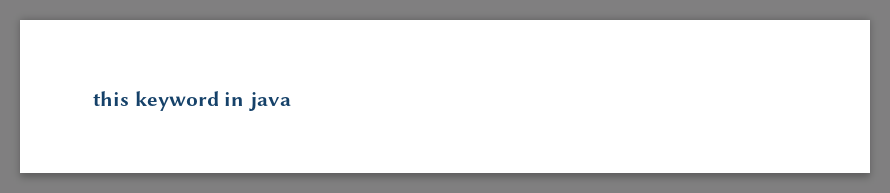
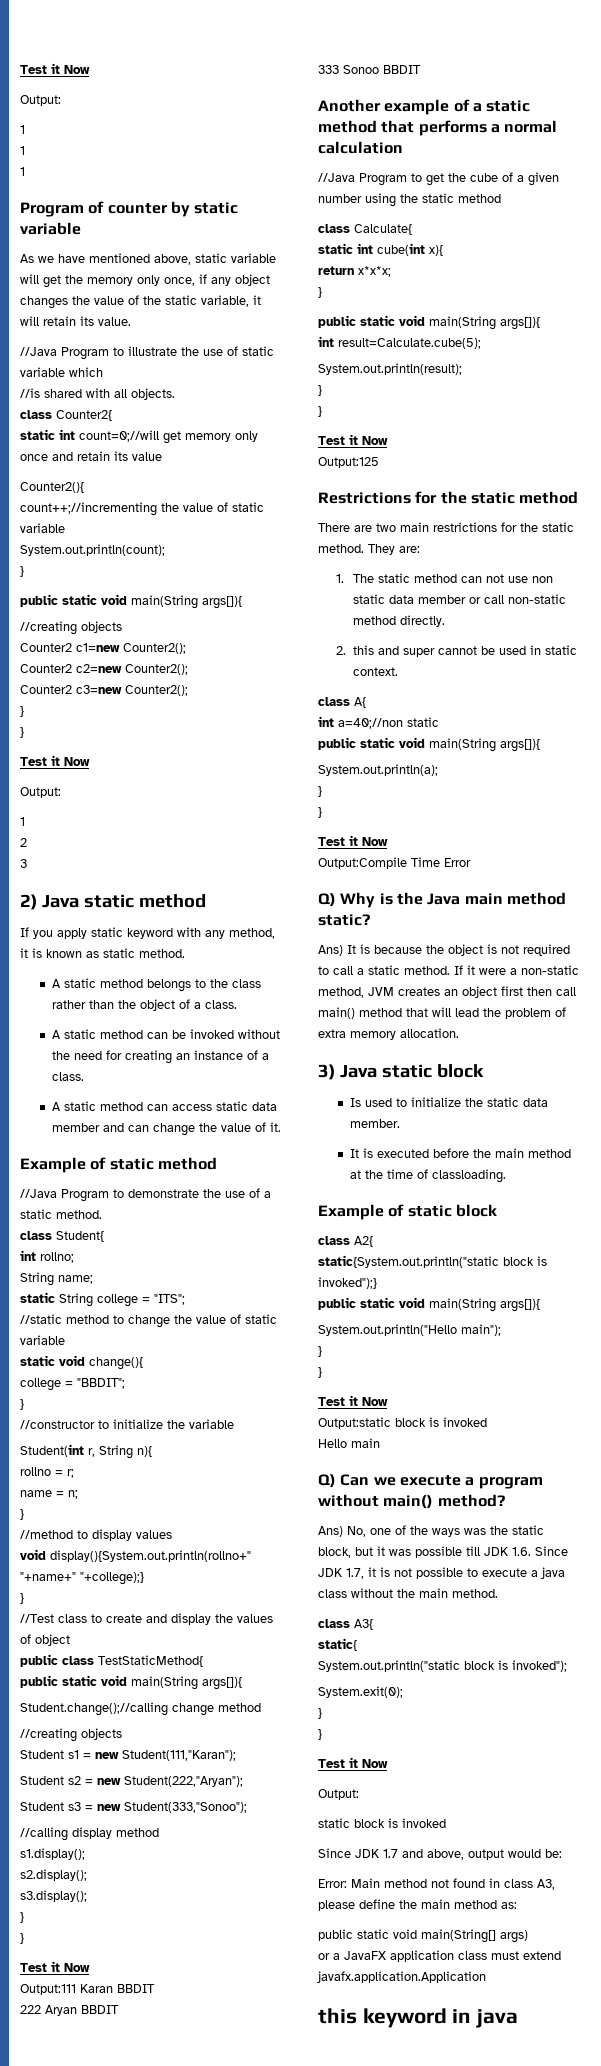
(93, 98) none -> [20,63,90,74] [20,95,61,106] [20,125,25,134] [20,146,25,155] [20,167,25,176] [20,201,239,217] [20,222,81,235] [20,253,276,265] [20,274,270,288] [20,295,261,309] [20,316,131,326] [20,346,274,360] [20,367,103,377] [20,388,175,400] [20,410,112,421] [20,429,258,444] [20,451,162,461] [20,482,84,493] [20,502,264,516] [20,523,65,533] [20,544,165,556] [20,566,24,577] [20,594,242,609] [20,621,122,635] [20,643,186,654] [20,664,188,675] [20,685,188,696] [20,706,24,717] [20,727,24,738] [20,755,90,766] [20,787,61,798] [20,817,25,826] [20,838,27,847] [20,859,27,868] [20,894,206,910] [20,927,275,939] [20,948,185,958] [51,978,261,992] [51,999,237,1011] [51,1029,280,1039] [51,1050,269,1064] [51,1072,84,1081] [51,1101,277,1111] [51,1122,281,1136] [20,1157,217,1173] [20,1188,271,1202] [20,1209,102,1219] [20,1231,104,1242] [20,1250,74,1263] [20,1272,93,1286] [20,1292,185,1307] [20,1314,277,1328] [20,1335,65,1345] [20,1355,143,1370] [20,1378,125,1391] [20,1399,24,1410] [20,1419,234,1429] [20,1444,152,1459] [20,1467,74,1478] [20,1490,78,1499] [20,1509,24,1520] [20,1529,172,1541] [20,1549,251,1562] [20,1572,144,1585] [20,1593,24,1604] [20,1613,273,1625] [20,1634,70,1646] [20,1654,203,1667] [20,1675,242,1690] [20,1702,261,1716] [20,1728,122,1742] [20,1750,236,1761] [20,1776,243,1787] [20,1802,247,1813] [20,1827,159,1841] [20,1848,85,1860] [20,1869,87,1881] [20,1890,87,1902] [20,1912,24,1923] [20,1933,24,1944] [20,1961,90,1972] [20,1984,155,1995] [20,2005,119,2016] [318,65,421,74] [318,99,531,115] [318,120,558,136] [318,141,403,154] [318,172,559,186] [318,193,501,207] [318,224,412,235] [318,243,443,256] [318,266,391,277] [318,287,322,298] [318,315,540,330] [318,336,481,349] [318,363,462,375] [318,385,322,396] [318,406,322,417] [318,434,388,445] [318,457,379,468] [318,491,579,504] [318,522,574,532] [318,544,420,555] [335,573,554,583] [353,594,567,604] [353,615,446,627] [335,645,578,657] [353,667,399,676] [318,697,366,708] [318,716,439,729] [318,737,540,752] [318,764,438,776] [318,786,322,797] [318,807,322,818] [318,835,388,846] [318,857,471,869] [318,892,566,908] [318,914,370,926] [318,944,570,956] [318,965,579,975] [318,986,576,998] [318,1007,566,1019] [318,1028,459,1040] [318,1064,484,1080] [349,1097,548,1107] [349,1119,400,1128] [349,1148,571,1158] [349,1169,506,1183] [318,1204,497,1220] [318,1236,373,1247] [318,1255,547,1268] [318,1277,377,1289] [318,1297,540,1312] [318,1324,501,1336] [318,1346,322,1357] [318,1367,322,1378] [318,1395,388,1406] [318,1417,487,1429] [318,1438,380,1448] [318,1474,543,1489] [318,1494,505,1509] [318,1525,544,1537] [318,1546,568,1558] [318,1567,565,1579] [318,1588,498,1598] [318,1619,373,1630] [318,1638,357,1651] [318,1660,567,1672] [318,1686,403,1698] [318,1708,322,1719] [318,1729,322,1740] [318,1757,388,1768] [318,1789,359,1800] [318,1818,446,1828] [318,1848,562,1860] [318,1878,555,1890] [318,1899,517,1911] [318,1929,528,1943] [318,1950,561,1962] [317,1971,486,1983] Test it Now // Output: // 1 // 1 // 1 // Program of counter by static variable // As we have mentioned above, static variable will get the memory only once, if any object changes the value of the static variable, it will retain its value. // //Java Program to illustrate the use of static variable which // //is shared with all objects. // class Counter2{ // static int count=0;//will get memory only once and retain its value // Counter2(){ // count++;//incrementing the value of static variable // System.out.println(count); // } // public static void main(String args[]){ // //creating objects // Counter2 c1=new Counter2(); // Counter2 c2=new Counter2(); // Counter2 c3=new Counter2(); // } // } // Test it Now // Output: // 1 // 2 // 3 // 2) Java static method // If you apply static keyword with any method, it is known as static method. // A static method belongs to the class rather than the object of a class. // A static method can be invoked without the need for creating an instance of a class. // A static method can access static data member and can change the value of it. // Example of static method // //Java Program to demonstrate the use of a static method. // class Student{ // int rollno; // String name; // static String college = "ITS"; // //static method to change the value of static variable // static void change(){ // college = "BBDIT"; // } // //constructor to initialize the variable // Student(int r, String n){ // rollno = r; // name = n; // } // //method to display values // void display(){System.out.println(rollno+" "+name+" "+college);} // } // //Test class to create and display the values of object // public class TestStaticMethod{ // public static void main(String args[]){ // Student.change();//calling change method // //creating objects // Student s1 = new Student(111,"Karan"); // Student s2 = new Student(222,"Aryan"); // Student s3 = new Student(333,"Sonoo"); // //calling display method // s1.display(); // s2.display(); // s3.display(); // } // } // Test it Now // Output:111 Karan BBDIT // 222 Aryan BBDIT // 333 Sonoo BBDIT // Another example of a static method that performs a normal calculation // //Java Program to get the cube of a given number using the static method // class Calculate{ // static int cube(int x){ // return x*x*x; // } // public static void main(String args[]){ // int result=Calculate.cube(5); // System.out.println(result); // } // } // Test it Now // Output:125 // Restrictions for the static method // There are two main restrictions for the static method. They are: // 1. The static method can not use non static data member or call non-static method directly. // 2. this and super cannot be used in static context. // class A{ // int a=40;//non static // public static void main(String args[]){ // System.out.println(a); // } // } // Test it Now // Output:Compile Time Error // Q) Why is the Java main method static? // Ans) It is because the object is not required to call a static method. If it were a non-static method, JVM creates an object first then call main() method that will lead the problem of extra memory allocation. // 3) Java static block // Is used to initialize the static data member. // It is executed before the main method at the time of classloading. // Example of static block // class A2{ // static{System.out.println("static block is invoked");} // public static void main(String args[]){ // System.out.println("Hello main"); // } // } // Test it Now // Output:static block is invoked // Hello main // Q) Can we execute a program without main() method? // Ans) No, one of the ways was the static block, but it was possible till JDK 1.6. Since JDK 1.7, it is not possible to execute a java class without the main method. // class A3{ // static{ // System.out.println("static block is invoked"); // System.exit(0); // } // } // Test it Now // Output: // static block is invoked // Since JDK 1.7 and above, output would be: // Error: Main method not found in class A3, please define the main method as: // public static void main(String[] args) // or a JavaFX application class must extend javafx.application.Application //

